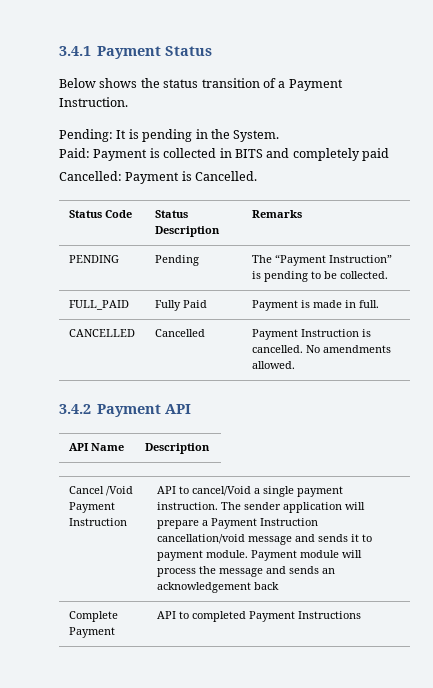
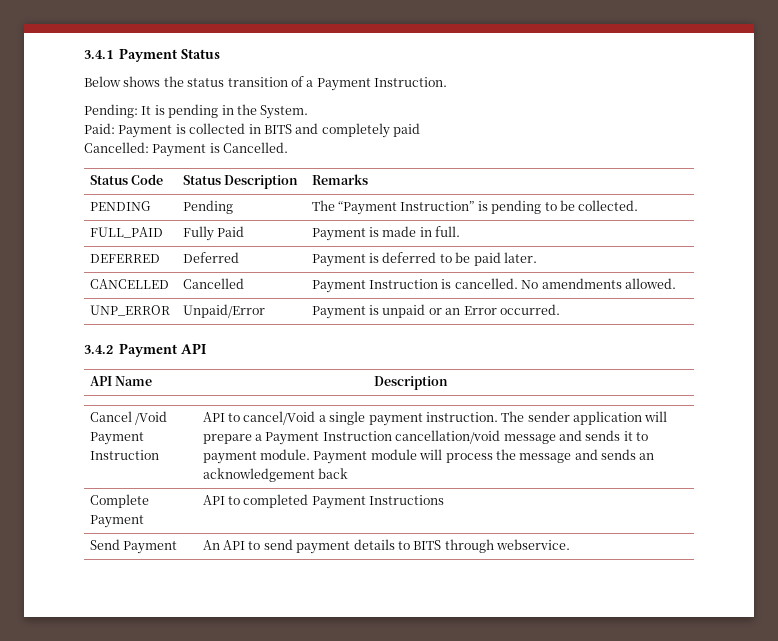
(379, 304) none -> [89,254,160,263] [182,252,239,263] [311,252,537,267] // DEFERRED | Deferred | Payment is deferred to be paid later.
(295, 365) none -> [89,305,170,316] [182,304,265,318] [311,304,560,319] // UNP_ERROR | Unpaid/Error | Payment is unpaid or an Error occurred.
(361, 615) none -> [89,539,177,554] [202,539,570,554] // Send Payment | An API to send payment details to BITS through webservice.

